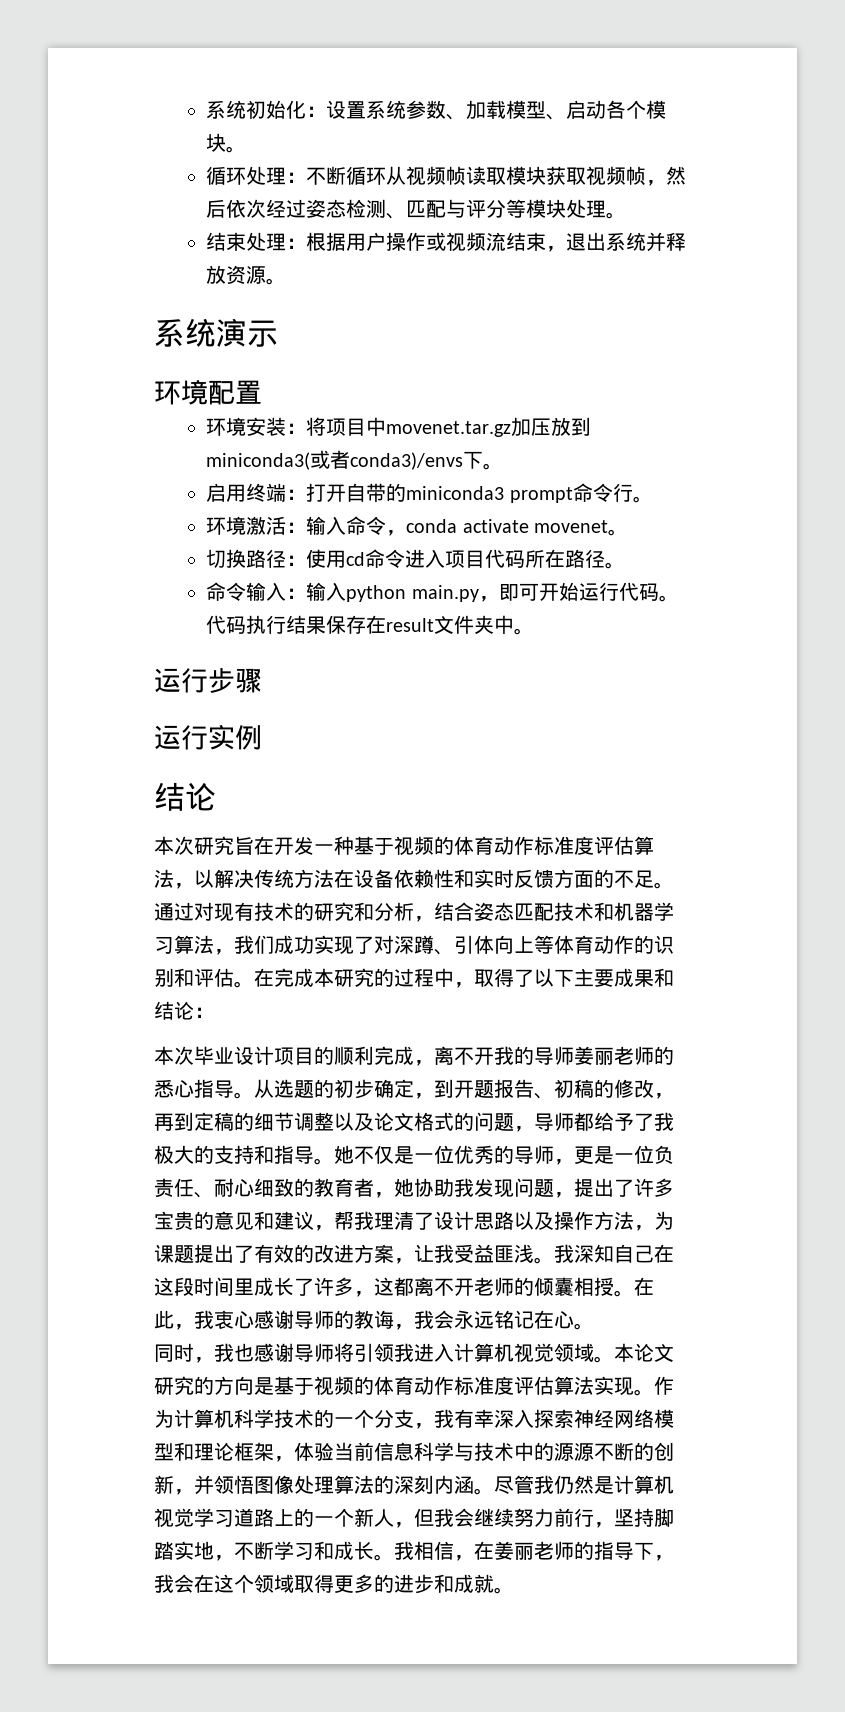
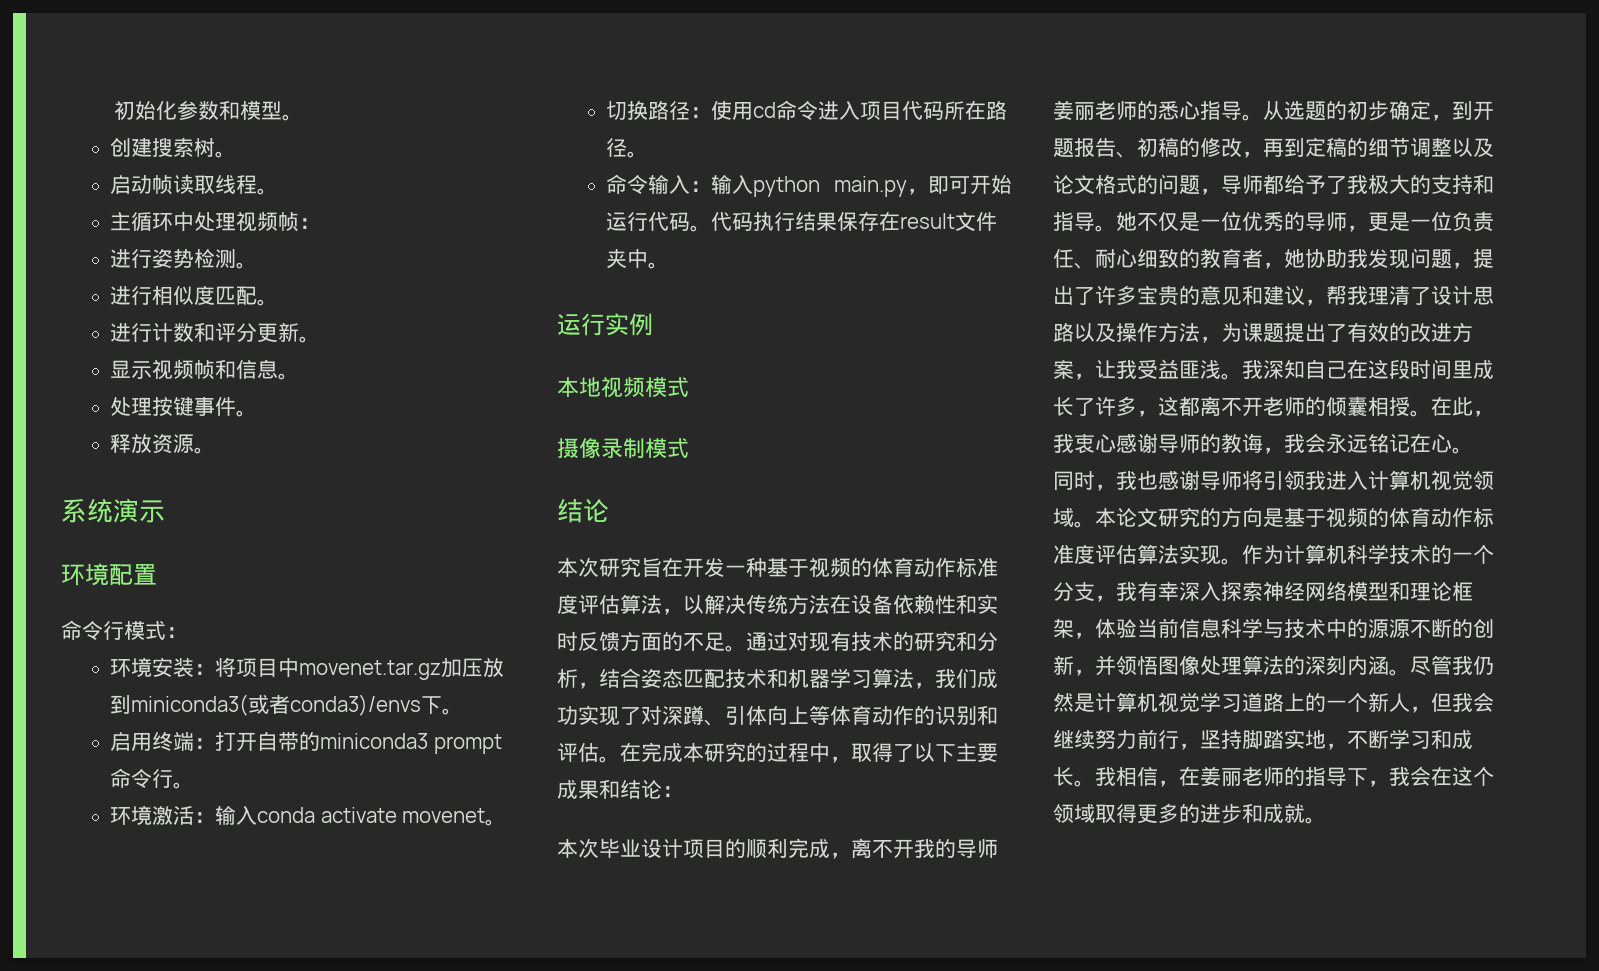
[206,100,667,120] [206,133,247,153] [206,166,687,186] [206,199,627,219] [206,232,667,252] 系统初始化：设置系统参数、加载模型、启动各个模块。 // 循环处理：不断循环从视频帧读取模块获取视频帧，然后依次经过姿态检测、匹配与评分等模块处理。 // 结束处理：根据用户操作或视频流结束，退出系统并 -> [114,100,304,121] [110,137,237,158] [110,174,279,195] [110,211,321,232] [110,249,258,269] [110,285,279,306] [110,322,321,343] [110,359,300,380] [110,396,258,417] 初始化参数和模型。 // 创建搜索树。 // 启动帧读取线程。 // 主循环中处理视频帧： // 进行姿势检测。 // 进行相似度匹配。 // 进行计数和评分更新。 // 显示视频帧和信息。 // 处理按键事件。 //
(262, 392) none -> [61,620,187,641] // 命令行模式：
[346,516,407,536] 命令， -> (258, 815) none
[154,668,262,693] // 运行步骤 -> (670, 265) none
(262, 737) none -> [557,377,689,398] [557,438,689,459] // 本地视频模式 // 摄像录制模式

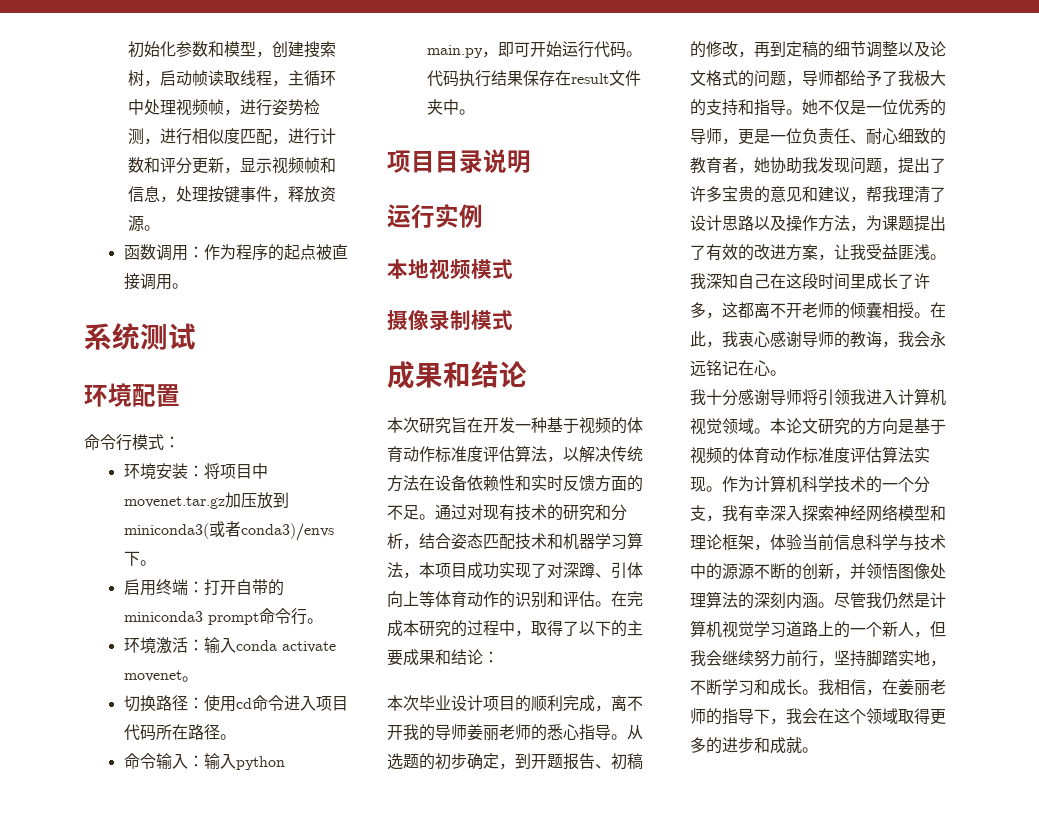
[282,114,304,121] 。 // -> [255,51,272,58] ，
[215,151,237,158] 。 // -> [143,80,160,87] ，
[257,188,279,195] 。 // -> [271,80,288,87] ，
[299,218,321,229] ： // -> [223,109,240,116] ，
[236,262,258,269] 。 // -> [143,138,160,145] ，
[257,299,279,306] 。 // -> [271,138,288,145] ，
[299,336,321,343] 。 // -> [223,167,240,174] ，
[278,373,300,380] 。 // -> [159,196,176,203] ，
[236,410,258,417] 。 // -> [271,196,288,203] ，
(216, 450) none -> [123,244,348,261] [123,273,188,290] // 函数调用：作为程序的起点被直接调用。
[113,498,165,523] 演示 -> [140,323,196,350] 测试
(670, 265) none -> [387,149,531,174] // 项目目录说明
(689, 448) none -> [387,361,471,389] 成果和
[935,668,977,688] 我们 -> [419,562,467,578] 本项目
(956, 753) none -> [611,620,627,637] 的
[1053,470,1158,491] 同时，我也 -> [690,389,738,406] 我十分

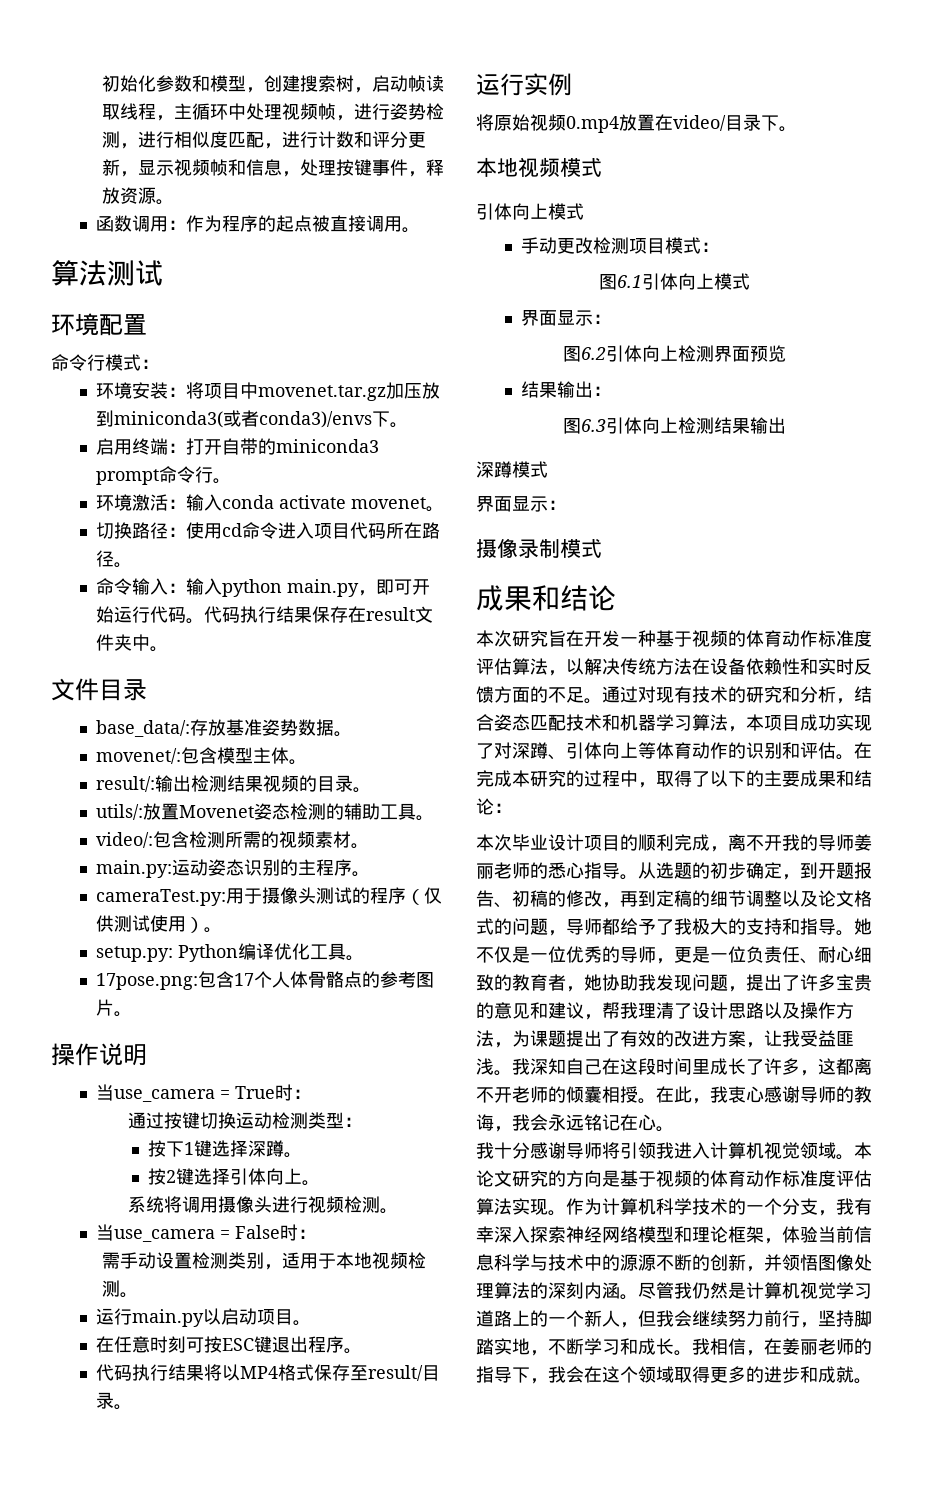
[84,323,140,350] 系统 -> [51,260,107,286] 算法
[387,149,531,174] [387,204,483,228] [387,259,513,280] 项目目录说明 // 运行实例 // 本地视频模式 -> [51,678,147,701] [96,719,353,737] [96,747,308,765] [96,775,372,793] [96,803,435,821] [96,831,370,849] [96,859,371,878] [96,887,443,906] [96,915,223,933] [96,943,365,962] [96,971,435,990] [96,999,133,1017] [51,1043,147,1066] [96,1084,312,1102] [127,1112,362,1129] [147,1140,302,1158] [147,1168,320,1186] [127,1196,398,1214] [96,1224,317,1242] [102,1252,427,1270] [102,1280,139,1298] [96,1308,312,1327] [96,1336,363,1354] [96,1364,441,1381] [96,1392,133,1410] [476,73,572,96] [476,114,797,133] [476,157,602,178] [476,203,584,220] [521,237,720,254] [598,273,750,290] [521,310,612,326] [562,345,786,362] [521,381,612,398] [562,417,786,434] [476,461,548,478] [476,496,566,512] 文件目录 // base_data/:存放基准姿势数据。 // movenet/:包含模型主体。 // result/:输出检测结果视频的目录。 // utils/:放置Movenet姿态检测的辅助工具。 // video/:包含检测所需的视频素材。 // main.py:运动姿态识别的主程序。 // cameraTest.py:用于摄像头测试的程序（仅供测试使用）。 // setup.py: Python编译优化工具。 // 17pose.png:包含17个人体骨骼点的参考图片。 // 操作说明 // 当use_camera = True时： // 通过按键切换运动检测类型： // 按下1键选择深蹲。 // 按2键选择引体向上。 // 系统将调用摄像头进行视频检测。 // 当use_camera = False时： // 需手动设置检测类别，适用于本地视频检测。 // 运行main.py以启动项目。 // 在任意时刻可按ESC键退出程序。 // 代码执行结果将以MP4格式保存至result/目录。 // 运行实例 // 将原始视频0.mp4放置在video/目录下。 // 本地视频模式 // 引体向上模式 // 手动更改检测项目模式： // 图6.1引体向上模式 // 界面显示： // 图6.2引体向上检测界面预览 // 结果输出： // 图6.3引体向上检测结果输出 // 深蹲模式 // 界面显示：

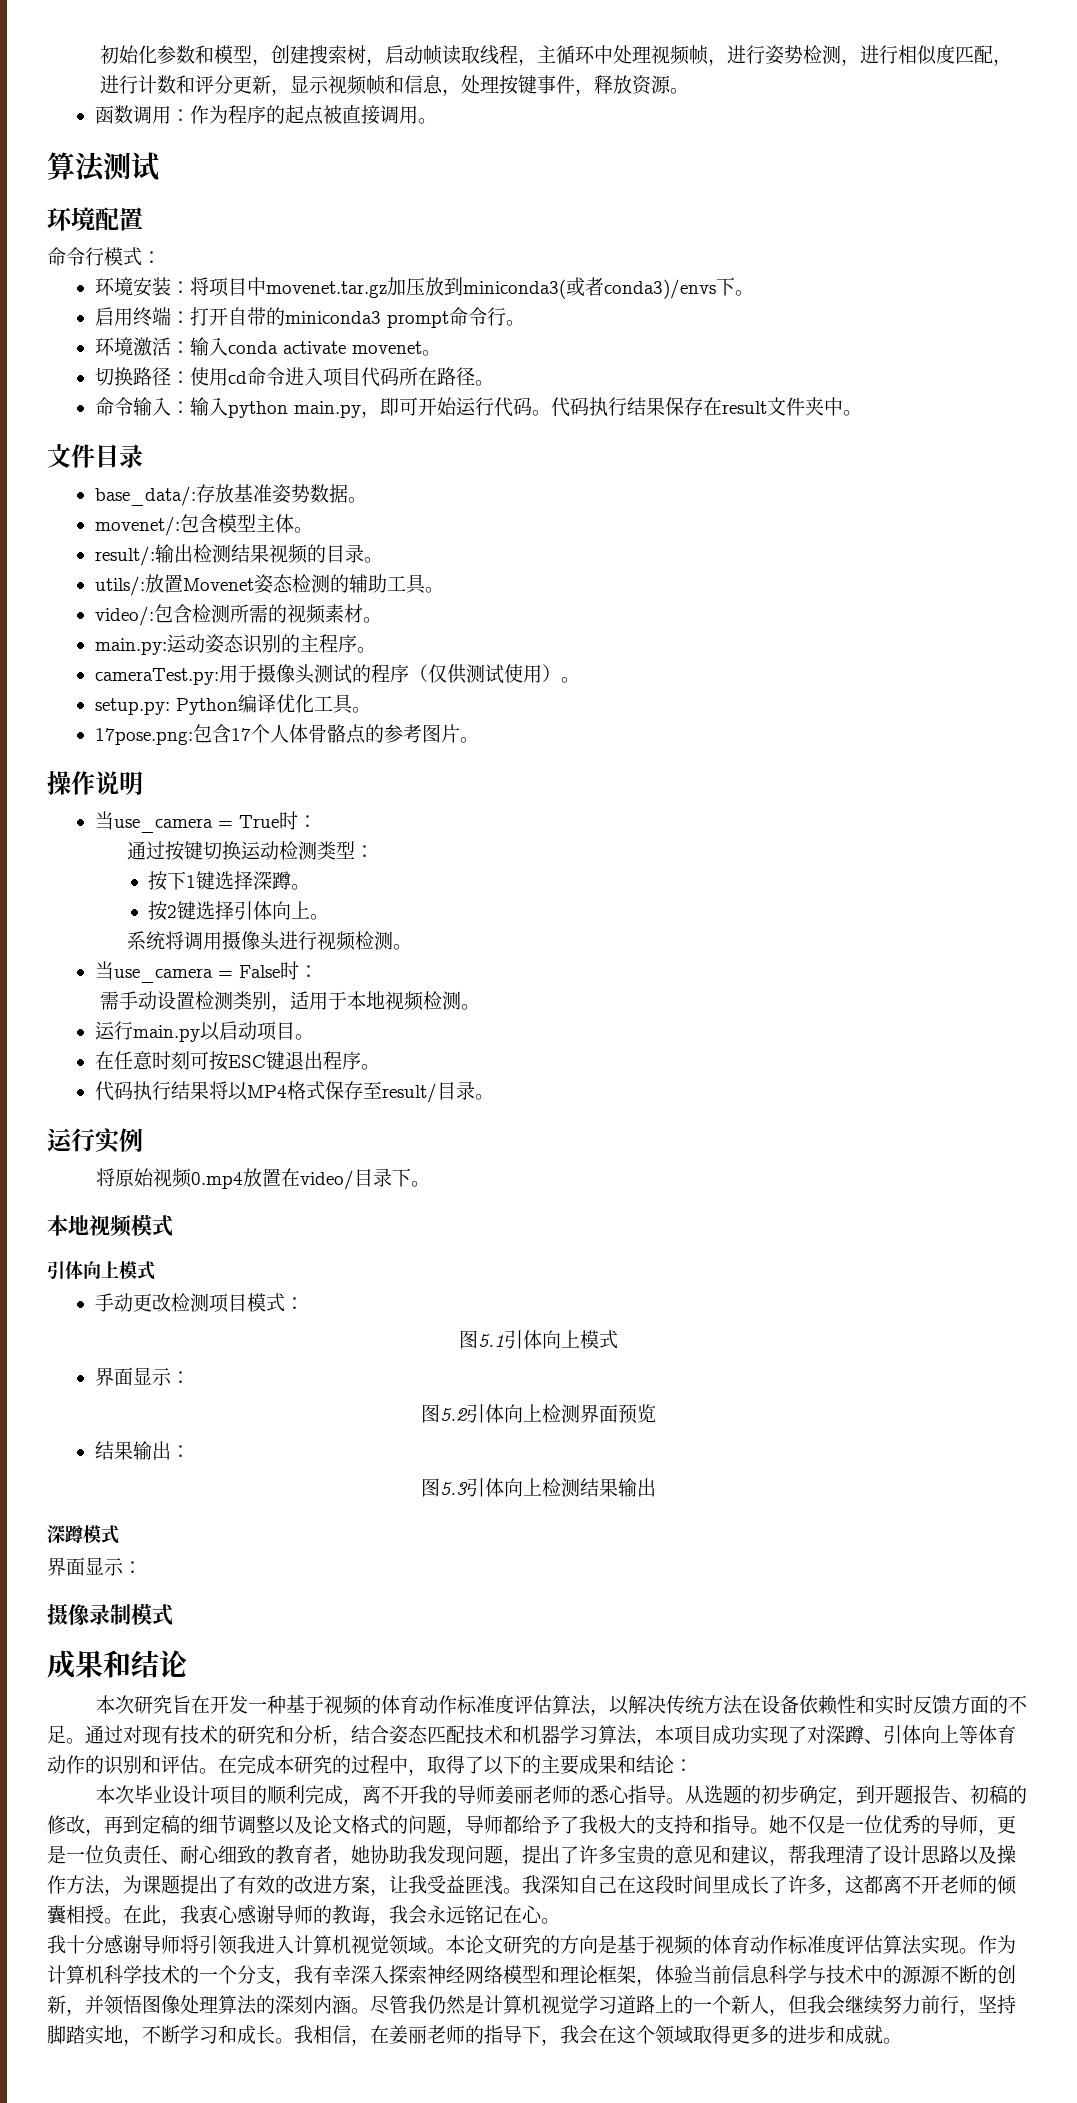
[616,275,642,288] 6.1 -> [478,1334,504,1347] 5.1
[580,347,606,360] 6.2 -> [440,1408,468,1421] 5.2
[580,419,606,432] 6.3 -> [440,1482,468,1495] 5.3

